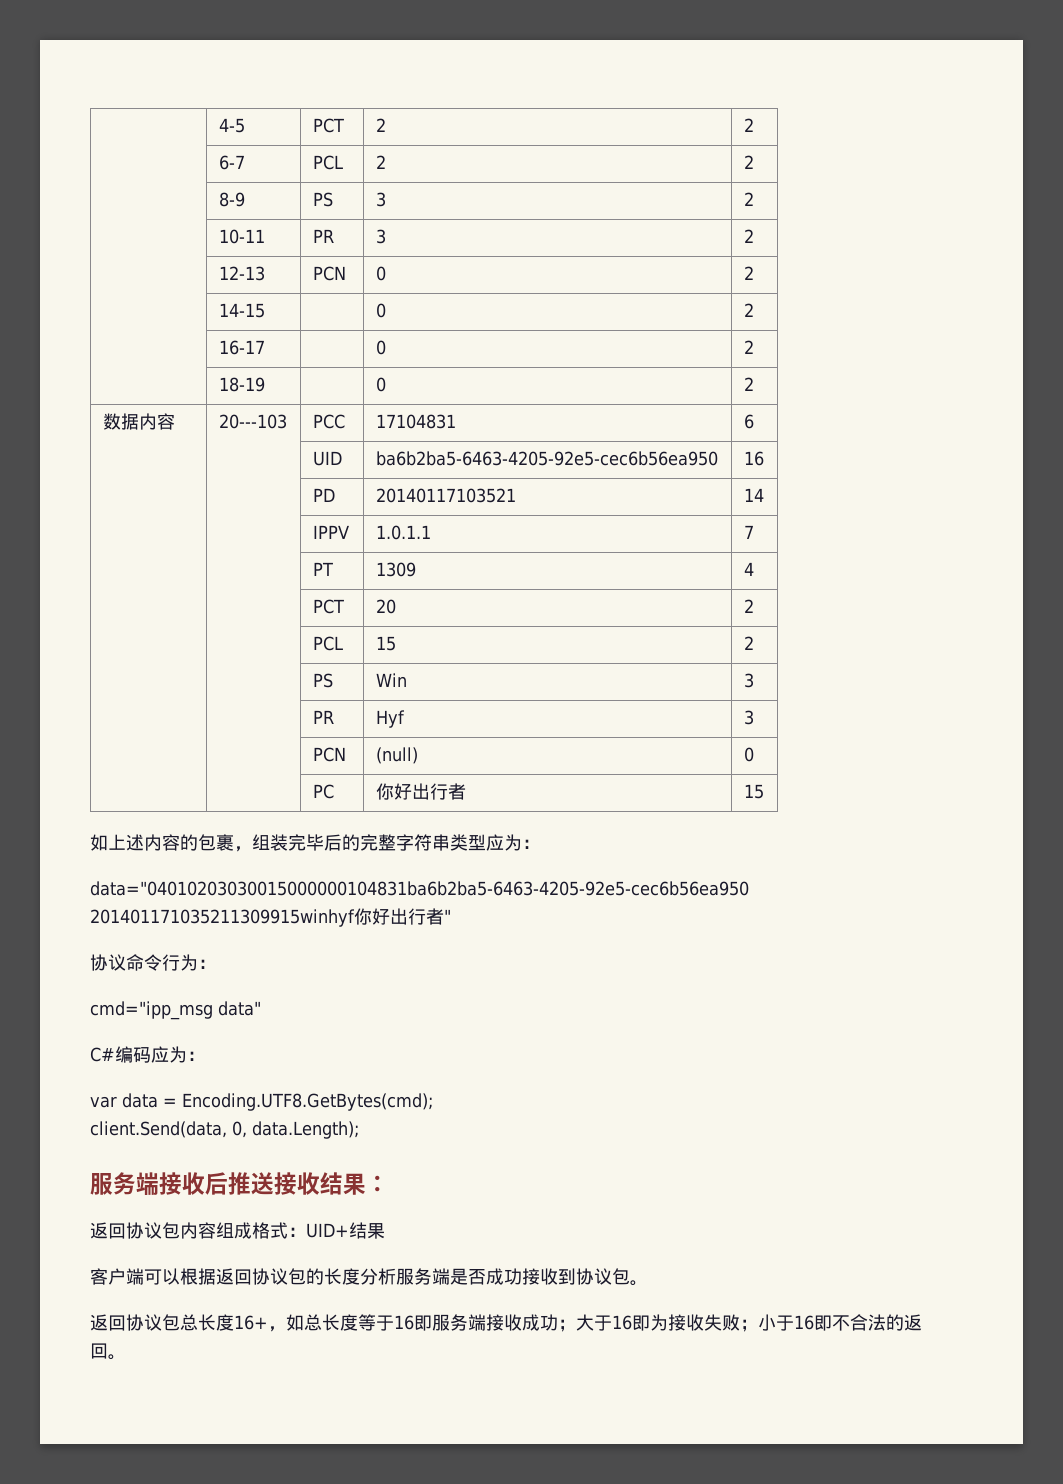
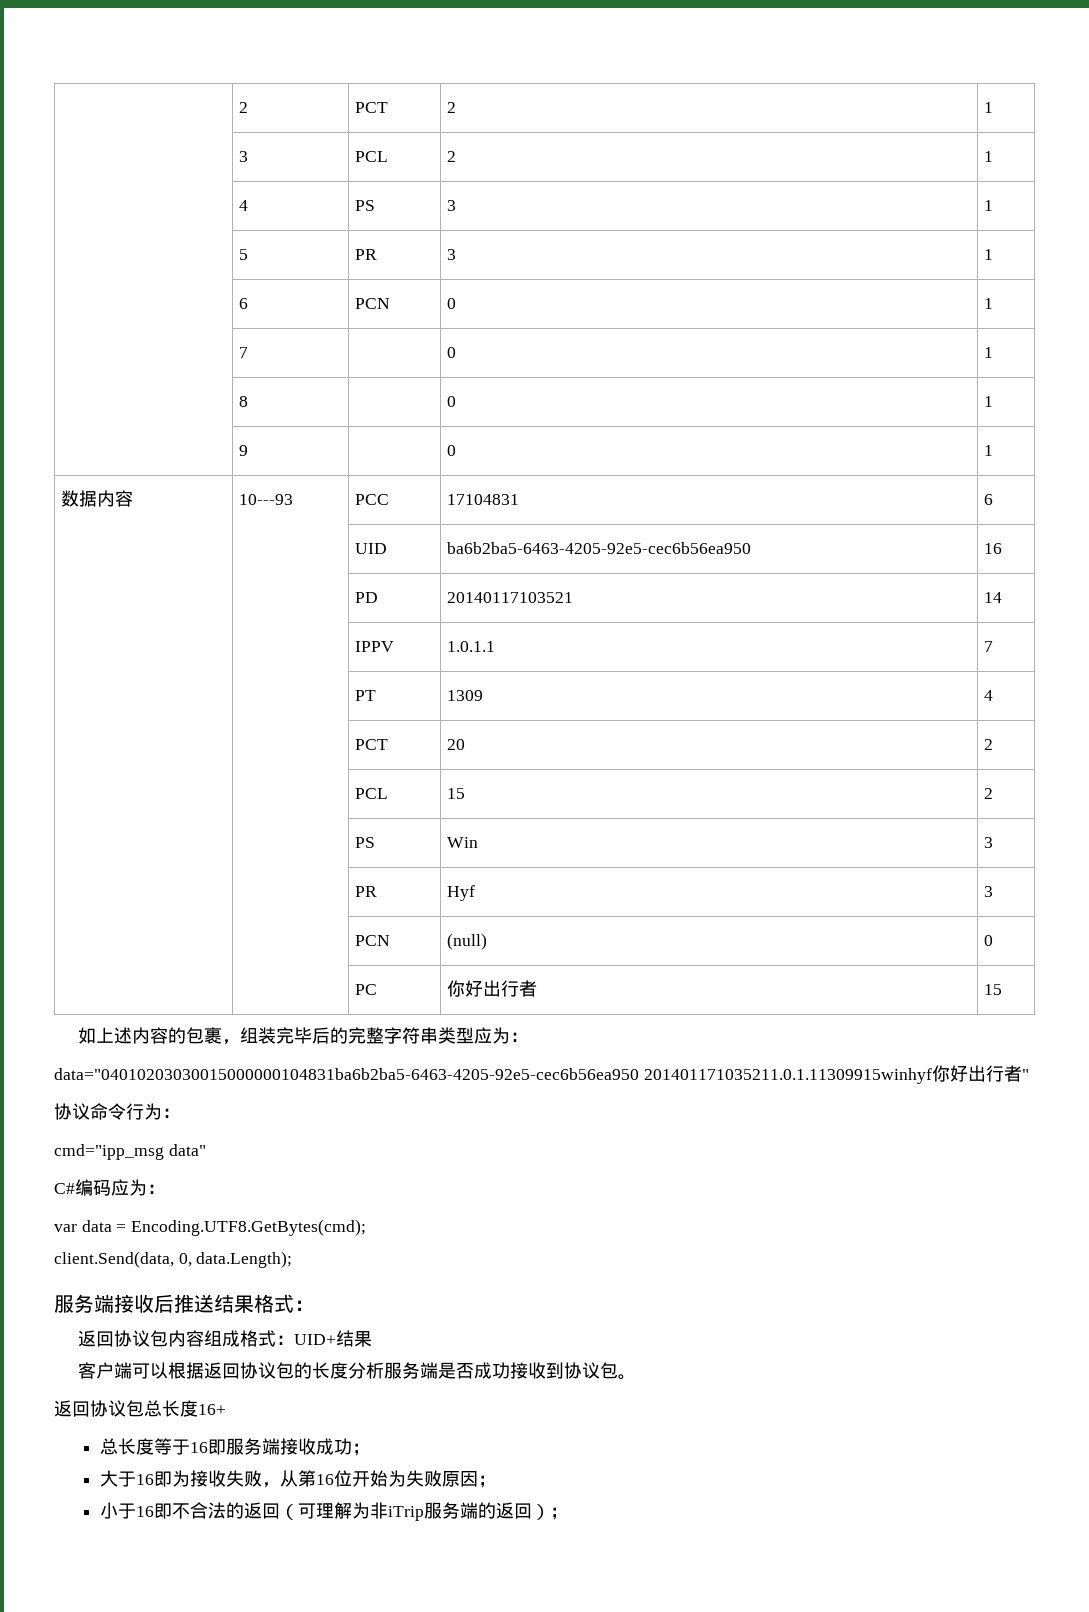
[218,118,245,133] | 4-5 -> [239,102,249,113] | 2
[743,118,754,132] [218,155,245,170] 2 // | 6-7 -> [984,102,994,113] [239,151,249,162] 1 // | 3
[743,155,754,169] [218,192,245,207] 2 // | 8-9 -> [984,151,994,162] [239,200,249,211] 1 // | 4
[743,192,754,206] [218,229,265,244] 2 // | 10-11 -> [984,200,994,211] [239,249,249,260] 1 // | 5
[743,229,754,243] [218,266,265,281] 2 // | 12-13 -> [984,249,994,260] [239,298,249,309] 1 // | 6
[743,266,754,280] [218,303,265,318] [375,303,386,318] [743,303,754,317] [218,340,265,355] [375,340,386,355] [743,340,754,354] [218,377,265,392] [375,377,386,392] [743,377,754,391] 2 // | 14-15 | | 0 | 2 // | 16-17 | | 0 | 2 // | 18-19 | | 0 | 2 -> [984,298,994,309] [239,347,249,358] [447,347,457,358] [984,347,994,358] [239,396,249,407] [447,396,457,407] [984,396,994,407] [239,445,249,456] [447,445,457,456] [984,445,994,456] 1 // | 7 | | 0 | 1 // | 8 | | 0 | 1 // | 9 | | 0 | 1
[218,414,287,429] 20---103 -> [239,494,294,505] 10---93
[90,909,355,927] 201401171035211309915winhyf -> [643,1068,932,1084] 201401171035211.0.1.11309915winhyf
[274,1172,366,1195] 接收结果 -> [214,1294,294,1313] 结果格式
[268,1314,304,1332] ，如 -> (226, 1409) //
(576, 1325) none -> (370, 1449) //
[740,1319,758,1332] ； -> [261,1470,496,1488] ，从第16位开始为失败原因； //
[108,1354,126,1360] 。 -> [279,1502,568,1521] （可理解为非iTrip服务端的返回）；

